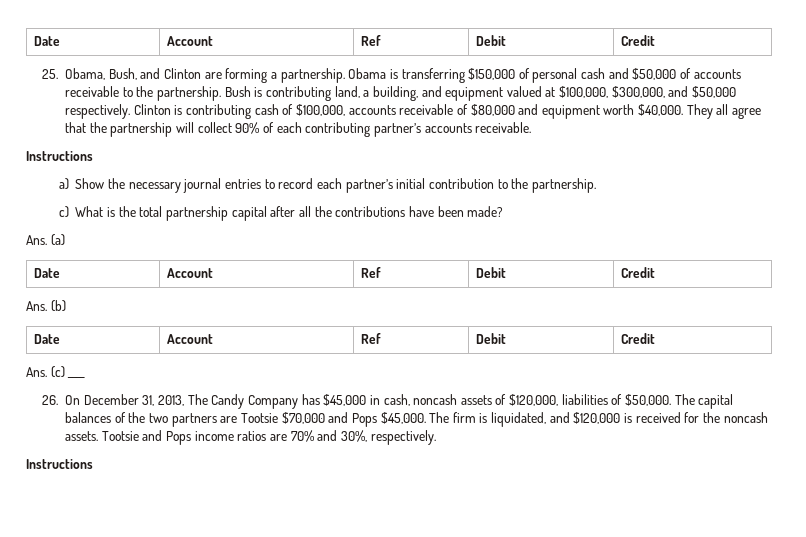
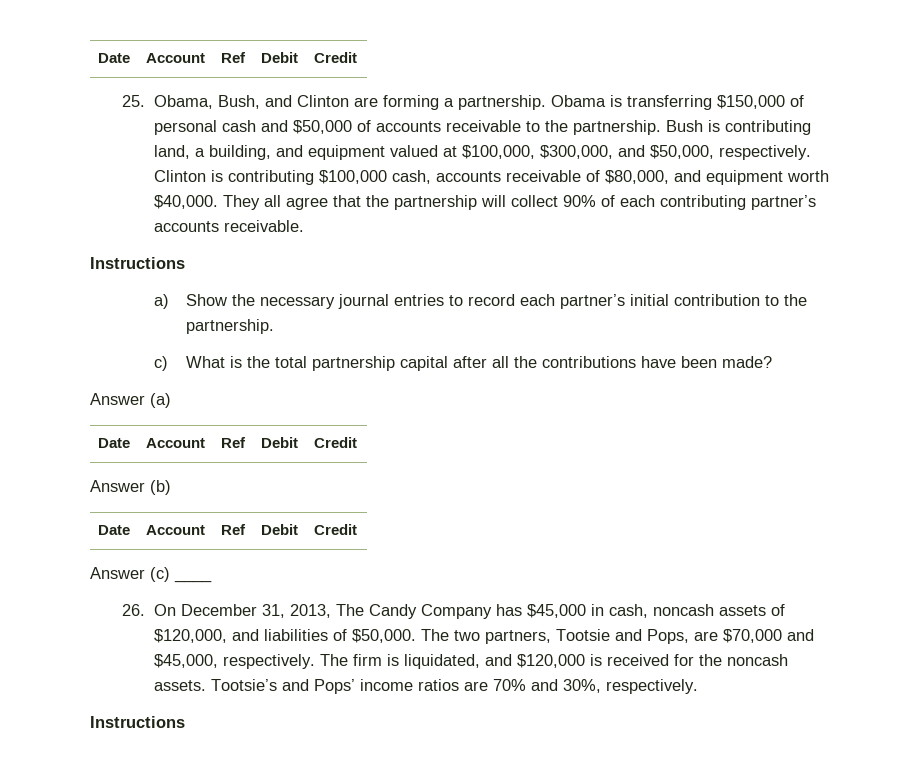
[692,86,737,98] $50,000 -> [650,145,715,159] $50,000,
[254,104,345,116] cash of $100,000, -> [319,170,432,184] $100,000 cash,
[470,104,515,116] $80,000 -> [605,170,670,184] $80,000,
[26,235,47,245] Ans. -> [90,393,145,405] Answer
[26,301,47,311] Ans. -> [90,480,145,492] Answer
[26,367,47,377] Ans. -> [90,567,145,579] Answer
(559, 400) none -> [232,629,260,641] and
[698,394,734,409] [65,412,426,427] capital balances of the two partners are Tootsie $70,000 and Pops $45,000. -> [454,629,815,644] [154,654,316,669] two partners, Tootsie and Pops, are $70,000 and $45,000, respectively.
[101,430,192,445] Tootsie and Pops -> [211,679,356,694] Tootsie’s and Pops’

